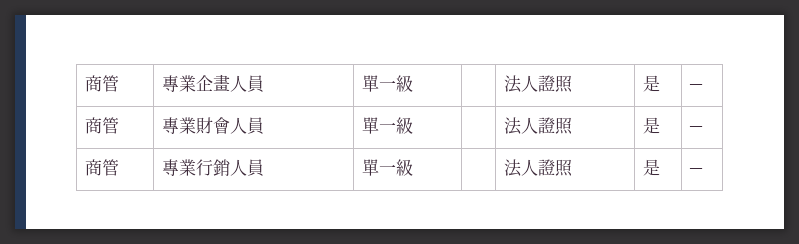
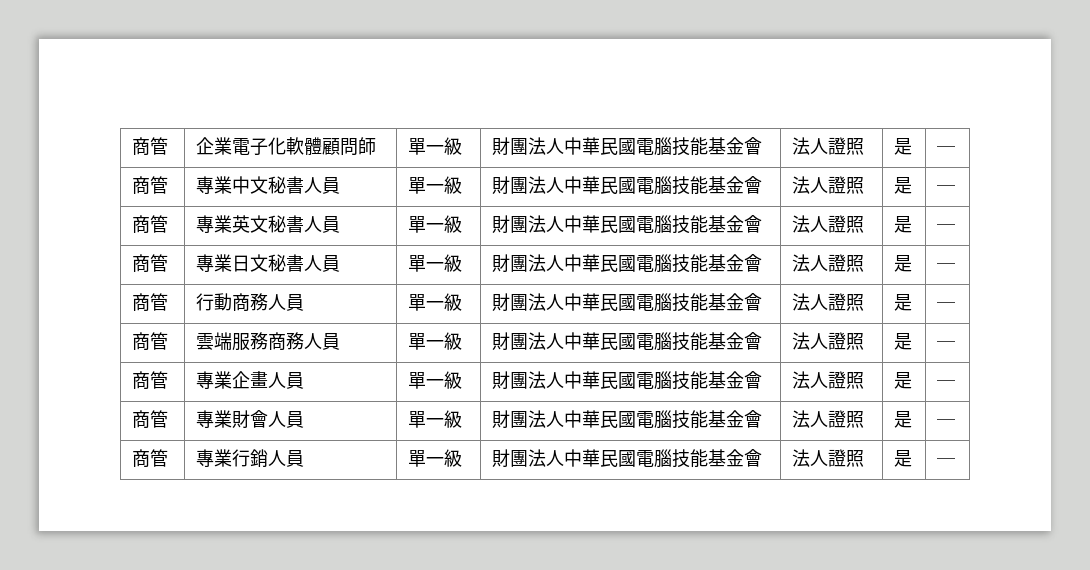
[84,75,119,92] 商管 -> [132,137,169,155] [196,137,377,156] [408,137,463,155] [492,137,763,156] [792,137,865,155] [894,138,913,155] [937,146,956,153] [132,176,169,194] [196,176,341,194] [408,176,463,194] [492,176,763,195] [792,176,865,194] [894,177,913,194] [937,185,956,192] [132,215,169,233] [196,215,341,233] [408,215,463,233] [492,215,763,234] [792,215,865,233] [894,216,913,233] [937,224,956,231] [132,254,169,272] [196,254,341,272] [408,254,463,272] [492,254,763,273] [792,254,865,272] [894,255,913,272] [937,263,956,270] [132,293,169,311] [196,293,305,311] [408,293,463,311] [492,293,763,312] [792,293,865,311] [894,294,913,311] [937,302,956,309] [132,332,169,350] [196,332,341,351] [408,332,463,350] [492,332,763,351] [792,332,865,350] [894,333,913,350] [937,341,956,348] [132,371,169,389] 商管 | 企業電子化軟體顧問師 | 單一級 | 財團法人中華民國電腦技能基金會 | 法人證照 | 是 | ─ // 商管 | 專業中文秘書人員 | 單一級 | 財團法人中華民國電腦技能基金會 | 法人證照 | 是 | ─ // 商管 | 專業英文秘書人員 | 單一級 | 財團法人中華民國電腦技能基金會 | 法人證照 | 是 | ─ // 商管 | 專業日文秘書人員 | 單一級 | 財團法人中華民國電腦技能基金會 | 法人證照 | 是 | ─ // 商管 | 行動商務人員 | 單一級 | 財團法人中華民國電腦技能基金會 | 法人證照 | 是 | ─ // 商管 | 雲端服務商務人員 | 單一級 | 財團法人中華民國電腦技能基金會 | 法人證照 | 是 | ─ // 商管
(413, 83) none -> [492,371,763,390] 財團法人中華民國電腦技能基金會
(413, 125) none -> [492,410,763,429] 財團法人中華民國電腦技能基金會
(413, 167) none -> [492,449,763,468] 財團法人中華民國電腦技能基金會

